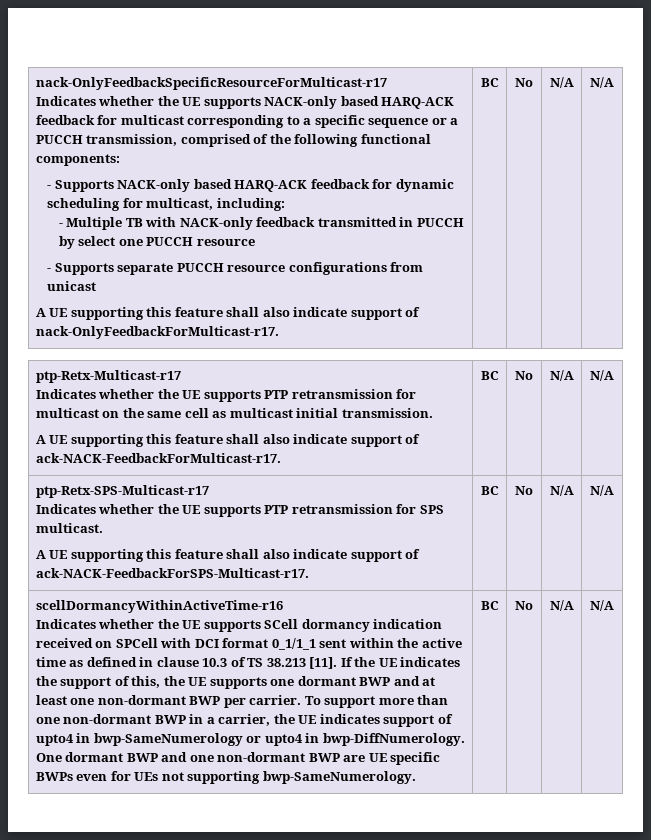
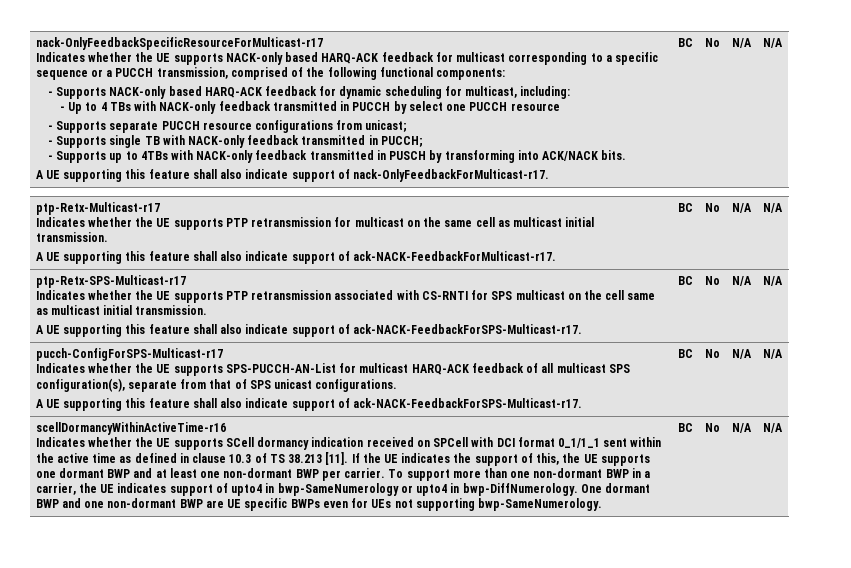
[66,217,143,230] Multiple TB -> [68,102,131,114] Up to 4 TBs
[47,281,97,291] unicast -> [365,120,408,132] [47,135,423,148] [47,150,627,163] unicast; // - Supports single TB with NACK-only feedback transmitted in PUCCH; // - Supports up to 4TBs with NACK-only feedback transmitted in PUSCH by transforming into ACK/NACK bits.
[396,504,444,514] [35,523,103,533] for SPS multicast. -> [334,290,656,300] [35,305,208,315] [35,324,583,337] [677,276,693,285] [704,276,720,285] [731,276,752,286] [763,276,783,286] [35,348,223,361] [35,363,630,376] [35,378,398,392] associated with CS-RNTI for SPS multicast on the cell same as multicast initial transmission. // A UE supporting this feature shall also indicate support of ack-NACK-FeedbackForSPS-Multicast-r17. | BC | No | N/A | N/A // pucch-ConfigForSPS-Multicast-r17 // Indicates whether the UE supports SPS-PUCCH-AN-List for multicast HARQ-ACK feedback of all multicast SPS configuration(s), separate from that of SPS unicast configurations.

